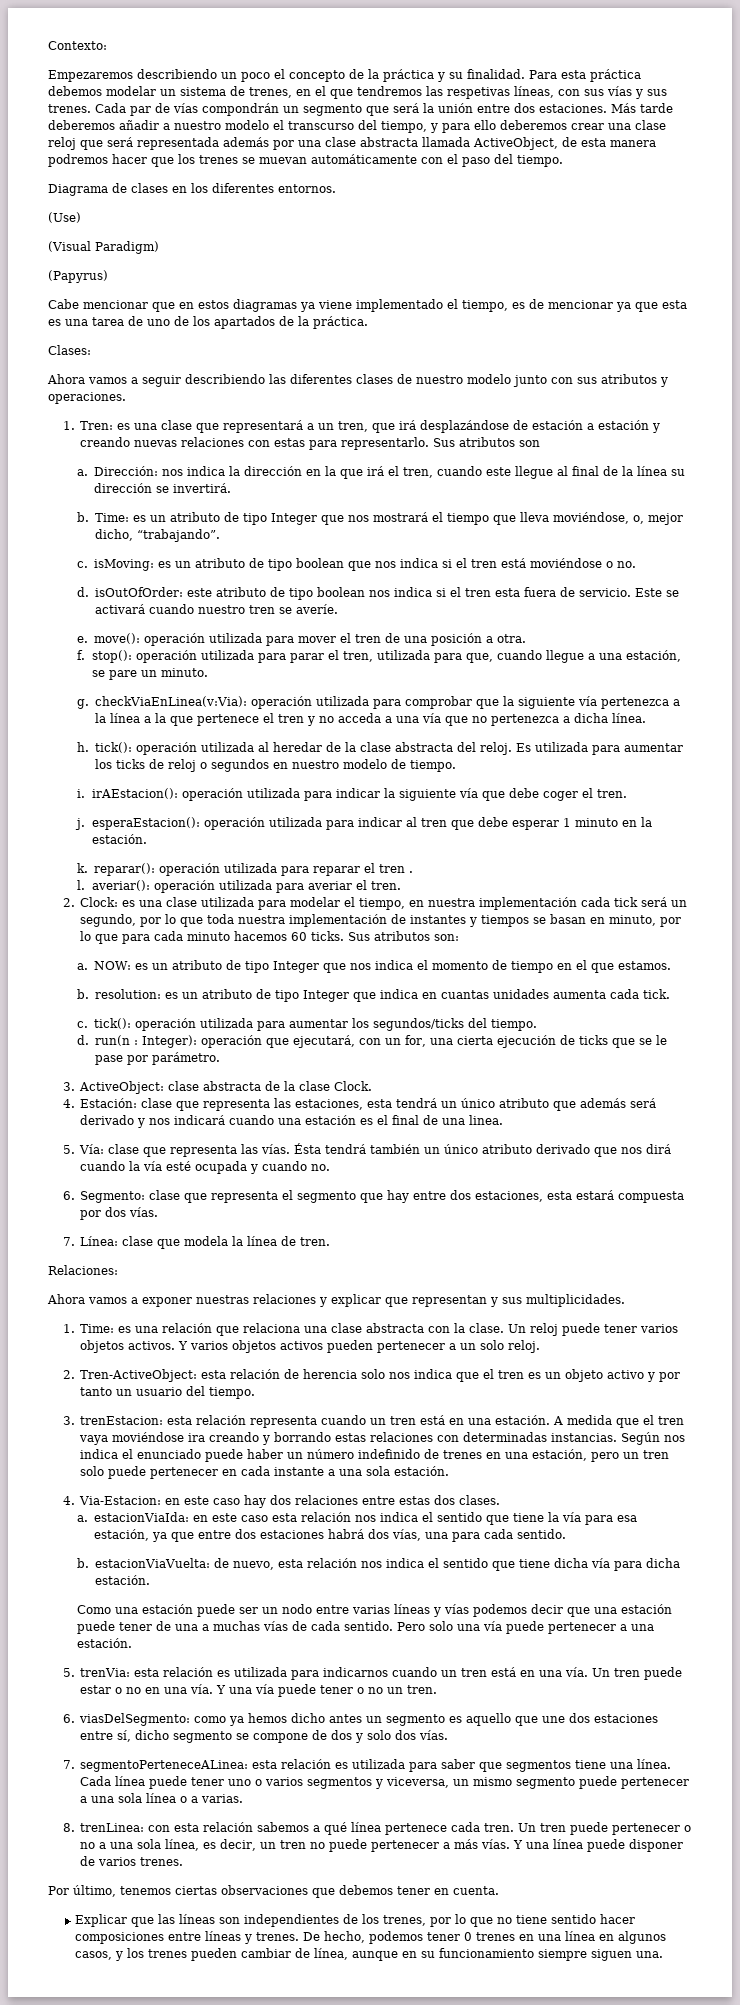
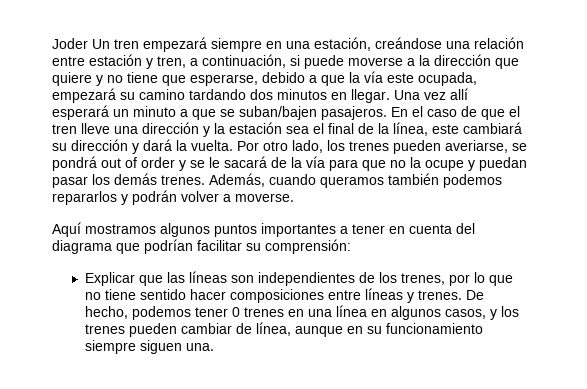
[48,41,107,50] [48,69,641,82] [48,86,667,99] [48,103,673,116] [48,120,666,133] [48,137,656,150] [48,154,563,167] [48,183,336,196] [48,212,81,223] [48,241,159,254] [48,270,108,283] [48,299,687,312] [48,316,368,329] [48,345,91,355] [47,374,668,387] [48,392,126,404] [62,420,661,433] [80,437,541,450] [77,466,685,479] [93,483,231,493] [77,512,683,525] [94,529,220,542] [77,558,636,571] [77,587,679,600] [94,604,338,614] [77,633,526,646] [77,650,681,663] [91,668,208,680] [77,696,680,709] [94,713,646,726] [77,742,683,755] [94,759,456,772] [77,788,627,801] [75,817,652,830] [91,834,147,844] [77,863,413,876] [77,880,401,893] [62,897,688,910] [80,914,682,927] [80,931,460,944] [77,960,671,973] [77,989,670,1002] [77,1018,537,1031] [77,1035,667,1048] [94,1052,220,1065] [62,1081,373,1094] [62,1098,657,1111] [80,1115,504,1128] [62,1143,672,1157] [80,1161,331,1174] [62,1190,685,1203] [80,1207,159,1220] [62,1236,331,1249] [48,1265,118,1275] [47,1294,625,1307] [62,1323,679,1336] [80,1340,541,1353] [62,1369,681,1382] [80,1386,256,1399] [62,1415,685,1428] [79,1432,686,1445] [80,1449,670,1462] [80,1466,450,1479] [62,1495,501,1508] [77,1512,637,1525] [93,1529,566,1542] [77,1558,680,1571] [94,1575,150,1585] [77,1604,673,1617] [77,1621,655,1634] [77,1638,133,1648] [62,1667,683,1680] [80,1684,438,1697] [62,1713,659,1726] [80,1730,449,1743] [62,1759,672,1772] [80,1776,690,1789] [80,1793,244,1803] [62,1822,692,1835] [80,1839,684,1852] [80,1856,184,1866] [48,1885,499,1898] Contexto: // Empezaremos describiendo un poco el concepto de la práctica y su finalidad. Para esta práctica debemos modelar un sistema de trenes, en el que tendremos las respetivas líneas, con sus vías y sus trenes. Cada par de vías compondrán un segmento que será la unión entre dos estaciones. Más tarde deberemos añadir a nuestro modelo el transcurso del tiempo, y para ello deberemos crear una clase reloj que será representada además por una clase abstracta llamada ActiveObject, de esta manera podremos hacer que los trenes se muevan automáticamente con el paso del tiempo. // Diagrama de clases en los diferentes entornos. // (Use) // (Visual Paradigm) // (Papyrus) // Cabe mencionar que en estos diagramas ya viene implementado el tiempo, es de mencionar ya que esta es una tarea de uno de los apartados de la práctica. // Clases: // Ahora vamos a seguir describiendo las diferentes clases de nuestro modelo junto con sus atributos y operaciones. // 1. Tren: es una clase que representará a un tren, que irá desplazándose de estación a estación y creando nuevas relaciones con estas para representarlo. Sus atributos son // a. Dirección: nos indica la dirección en la que irá el tren, cuando este llegue al final de la línea su dirección se invertirá. // b. Time: es un atributo de tipo Integer que nos mostrará el tiempo que lleva moviéndose, o, mejor dicho, “trabajando”. // c. isMoving: es un atributo de tipo boolean que nos indica si el tren está moviéndose o no. // d. isOutOfOrder: este atributo de tipo boolean nos indica si el tren esta fuera de servicio. Este se activará cuando nuestro tren se averíe. // e. move(): operación utilizada para mover el tren de una posición a otra. // f. stop(): operación utilizada para parar el tren, utilizada para que, cuando llegue a una estación, se pare un minuto. // g. checkViaEnLinea(v:Via): operación utilizada para comprobar que la siguiente vía pertenezca a la línea a la que pertenece el tren y no acceda a una vía que no pertenezca a dicha línea. // h. tick(): operación utilizada al heredar de la clase abstracta del reloj. Es utilizada para aumentar los ticks de reloj o segundos en nuestro modelo de tiempo. // i. irAEstacion(): operación utilizada para indicar la siguiente vía que debe coger el tren. // j. esperaEstacion(): operación utilizada para indicar al tren que debe esperar 1 minuto en la estación. // k. reparar(): operación utilizada para reparar el tren . // l. averiar(): operación utilizada para averiar el tren. // 2. Clock: es una clase utilizada para modelar el tiempo, en nuestra implementación cada tick será un segundo, por lo que toda nuestra implementación de instantes y tiempos se basan en minuto, por lo que para cada minuto hacemos 60 ticks. Sus atributos son: // a. NOW: es un atributo de tipo Integer que nos indica el momento de tiempo en el que estamos. // b. resolution: es un atributo de tipo Integer que indica en cuantas unidades aumenta cada tick. // c. tick(): operación utilizada para aumentar los segundos/ticks del tiempo. // d. run(n : Integer): operación que ejecutará, con un for, una cierta ejecución de ticks que se le pase por parámetro. // 3. ActiveObject: clase abstracta de la clase Clock. // 4. Estación: clase que representa las estaciones, esta tendrá un único atributo que además será derivado y nos indicará cuando una estación es el final de una linea. // 5. Vía: clase que representa las vías. Ésta tendrá también un único atributo derivado que nos dirá cuando la vía esté ocupada y cuando no. // 6. Segmento: clase que representa el segmento que hay entre dos estaciones, esta estará compuesta por dos vías. // 7. Línea: clase que modela la línea de tren. // Relaciones: // Ahora vamos a exponer nuestras relaciones y explicar que representan y sus multiplicidades. // 1. Time: es una relación que relaciona una clase abstracta con la clase. Un reloj puede tener varios objetos activos. Y varios objetos activos pueden pertenecer a un solo reloj. // 2. Tren-ActiveObject: esta relación de herencia solo nos indica que el tren es un objeto activo y por tanto un usuario del tiempo. // 3. trenEstacion: esta relación representa cuando un tren está en una estación. A medida que el tren vaya moviéndose ira creando y borrando estas relaciones con determinadas instancias. Según nos indica el enunciado puede haber un número indefinido de trenes en una estación, pero un tren solo puede pertenecer en cada instante a una sola estación. // 4. Via-Estacion: en este caso hay dos relaciones entre estas dos clases. // a. estacionViaIda: en este caso esta relación nos indica el sentido que tiene la vía para esa estación, ya que entre dos estaciones habrá dos vías, una para cada sentido. // b. estacionViaVuelta: de nuevo, esta relación nos indica el sentido que tiene dicha vía para dicha estación. // Como una estación puede ser un nodo entre varias líneas y vías podemos decir que una estación puede tener de una a muchas vías de cada sentido. Pero solo una vía puede pertenecer a una estación. // 5. trenVia: esta relación es utilizada para indicarnos cuando un tren está en una vía. Un tren puede estar o no en una vía. Y una vía puede tener o no un tren. // 6. viasDelSegmento: como ya hemos dicho antes un segmento es aquello que une dos estaciones entre sí, dicho segmento se compone de dos y solo dos vías. // 7. segmentoPerteneceALinea: esta relación es utilizada para saber que segmentos tiene una línea. Cada línea puede tener uno o varios segmentos y viceversa, un mismo segmento puede pertenecer a una sola línea o a varias. // 8. trenLinea: con esta relación sabemos a qué línea pertenece cada tren. Un tren puede pertenecer o no a una sola línea, es decir, un tren no puede pertenecer a más vías. Y una línea puede disponer de varios trenes. // Por último, tenemos ciertas observaciones que debemos tener en cuenta. -> [52,37,524,52] [52,54,519,69] [52,71,477,86] [52,88,468,103] [52,105,520,120] [52,122,522,137] [52,139,527,154] [52,156,527,171] [52,173,502,188] [52,190,294,205] [52,222,475,237] [52,239,351,254] Joder Un tren empezará siempre en una estación, creándose una relación entre estación y tren, a continuación, si puede moverse a la dirección que quiere y no tiene que esperarse, debido a que la vía este ocupada, empezará su camino tardando dos minutos en llegar. Una vez allí esperará un minuto a que se suban/bajen pasajeros. En el caso de que el tren lleve una dirección y la estación sea el final de la línea, este cambiará su dirección y dará la vuelta. Por otro lado, los trenes pueden averiarse, se pondrá out of order y se le sacará de la vía para que no la ocupe y puedan pasar los demás trenes. Además, cuando queramos también podemos repararlos y podrán volver a moverse. // Aquí mostramos algunos puntos importantes a tener en cuenta del diagrama que podrían facilitar su comprensión:

